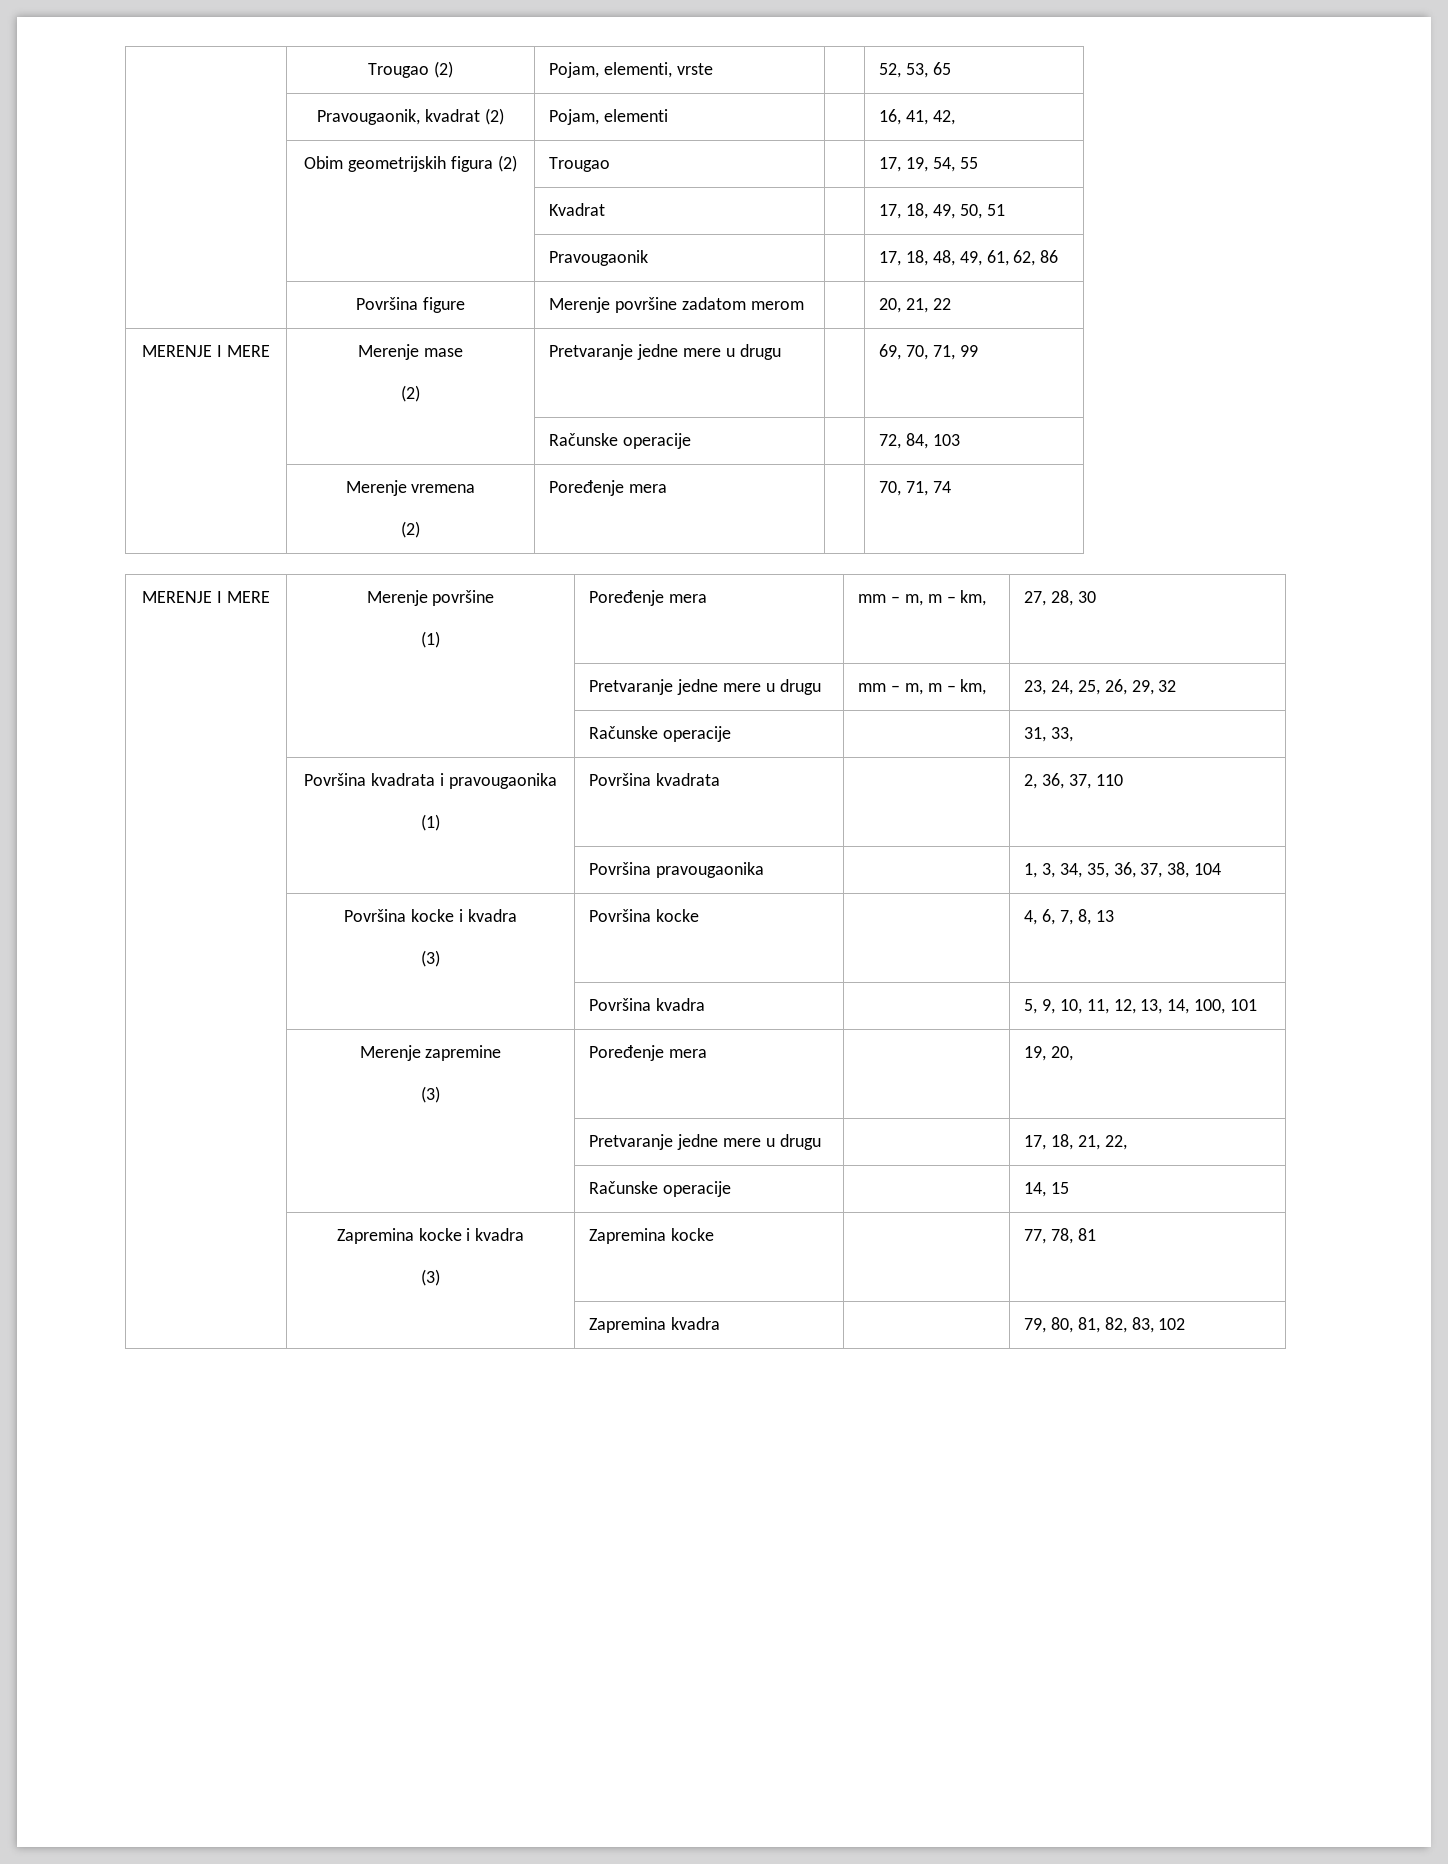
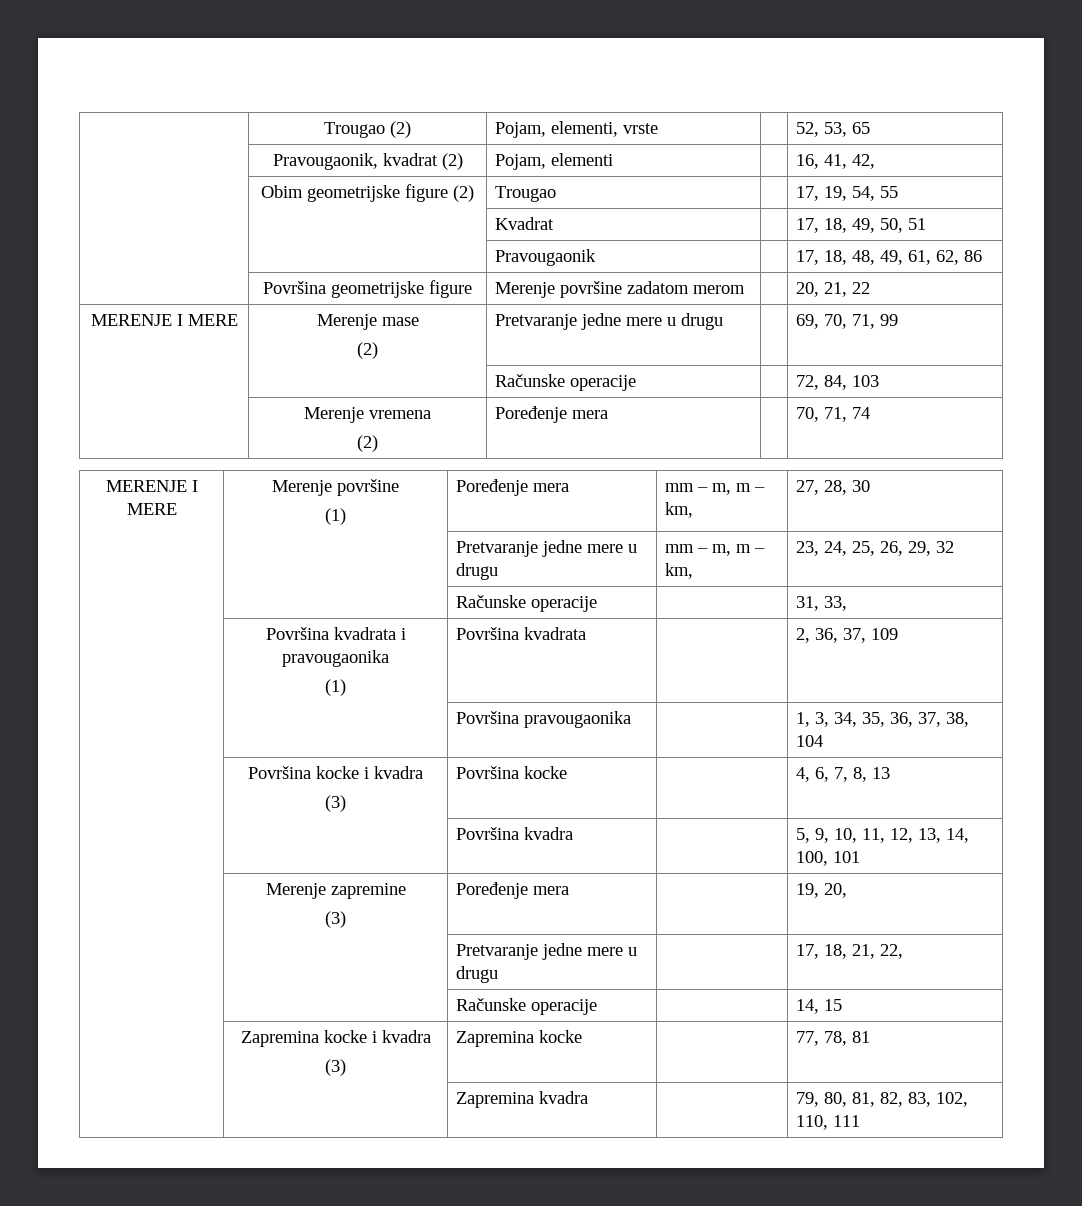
[348,156,493,172] geometrijskih figura -> [307,184,448,202] geometrijske figure
(419, 303) none -> [331,281,424,298] geometrijske
[1095,774,1123,786] 110 -> [870,628,898,640] 109
[1158,1318,1186,1330] 102 -> [935,1092,968,1107] [795,1115,860,1130] 102, 110, 111

